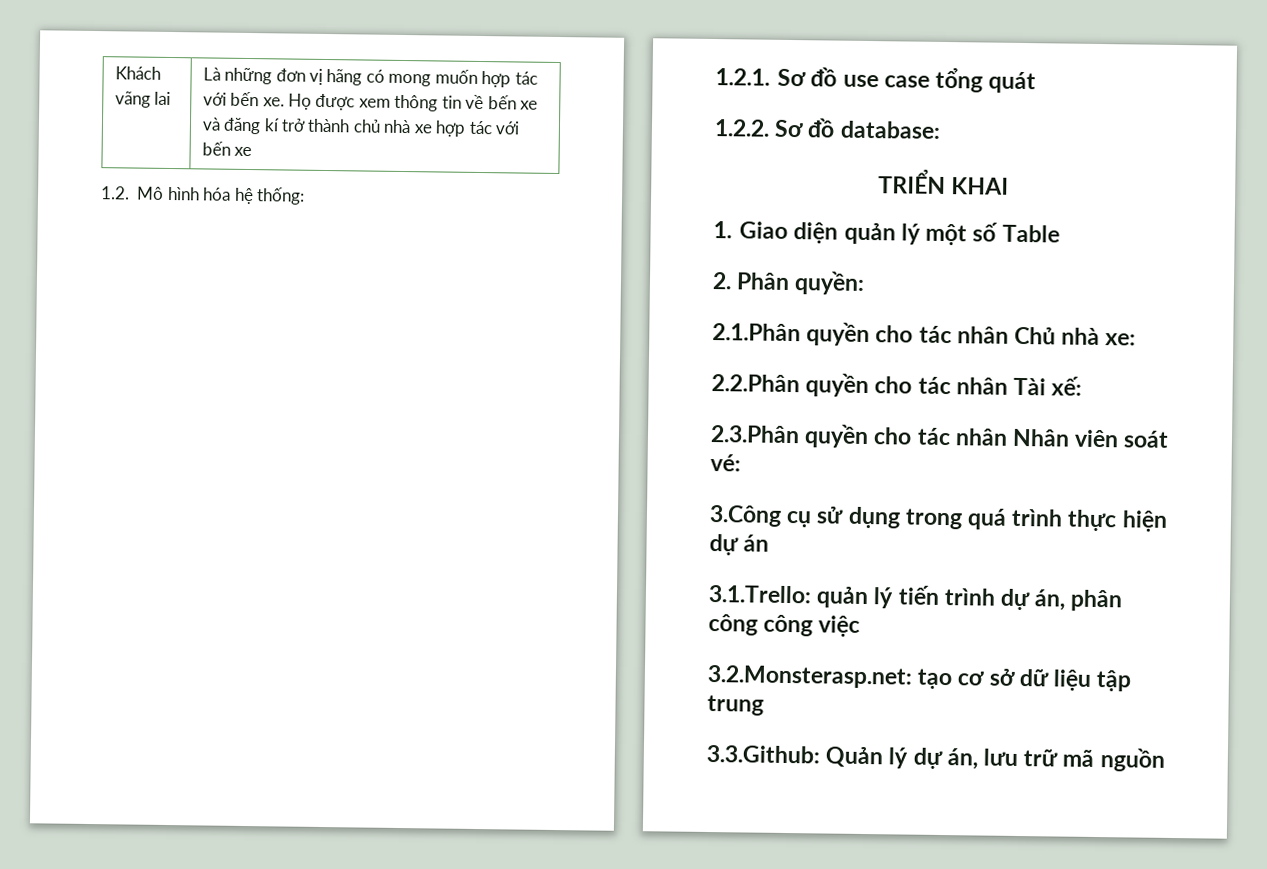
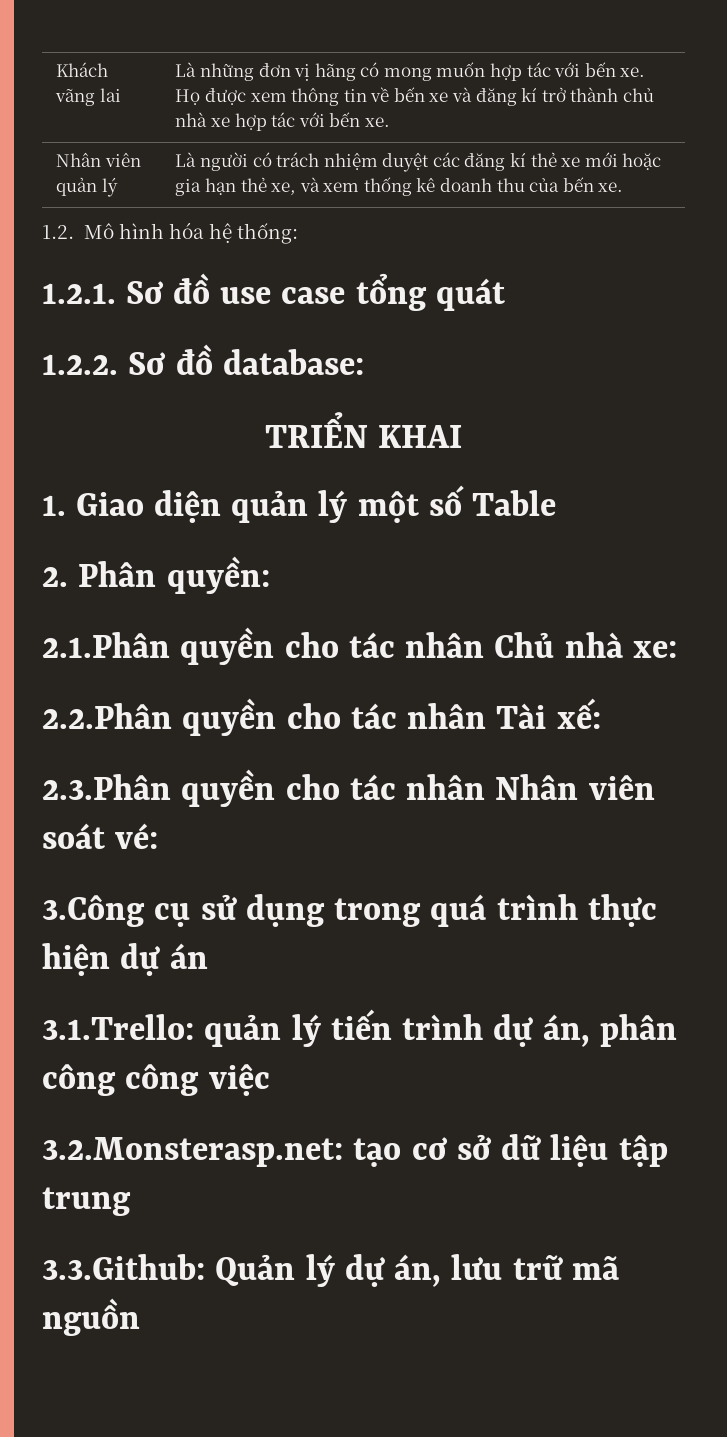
[234,146,253,157] xe -> [364,117,390,127] [56,152,141,167] [56,177,118,197] [175,152,662,172] [175,177,624,196] xe. // Nhân viên quản lý | Là người có trách nhiệm duyệt các đăng kí thẻ xe mới hoặc gia hạn thẻ xe, và xem thống kê doanh thu của bến xe.

